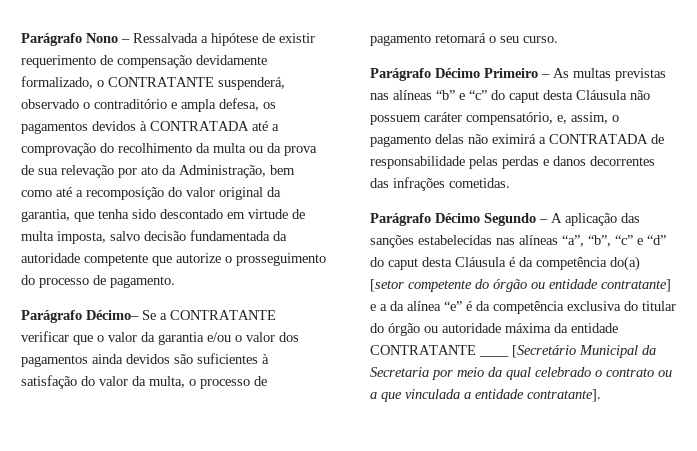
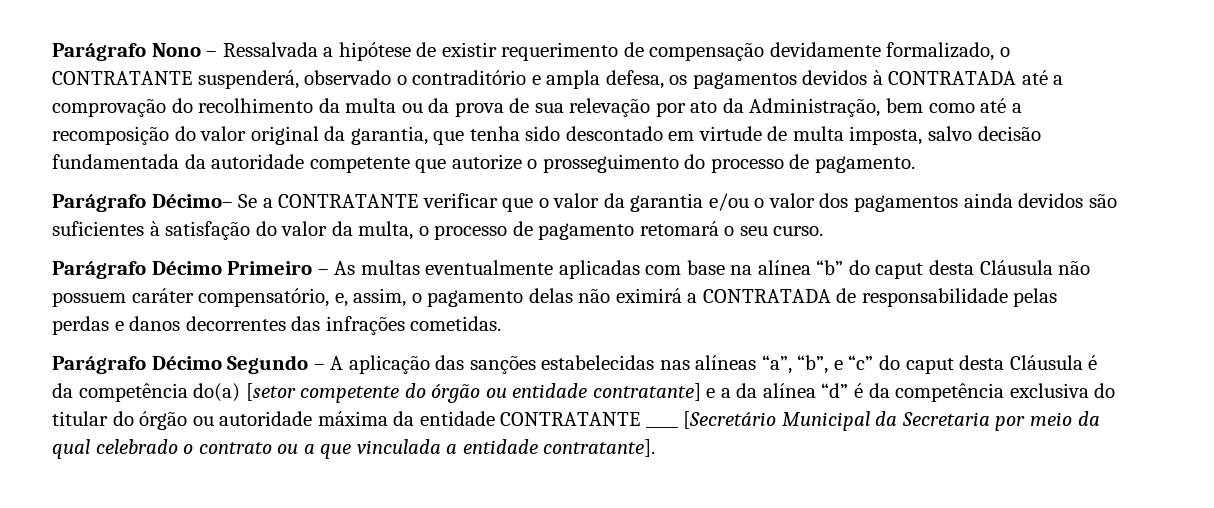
[615,68,666,81] [370,90,487,100] previstas nas alíneas “b” e “c” -> [425,260,844,279] eventualmente aplicadas com base na alínea “b”
[615,235,666,245] “c” e “d” -> [833,355,874,370] e “c”
[444,301,462,311] “e” -> [821,383,849,398] “d”

